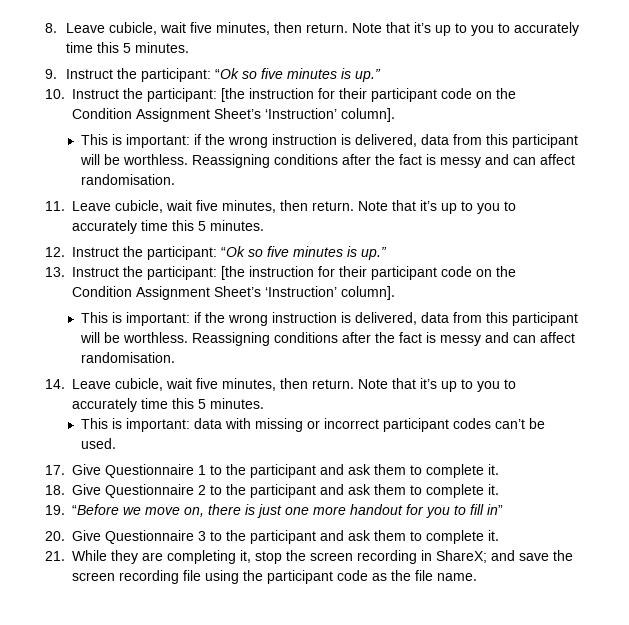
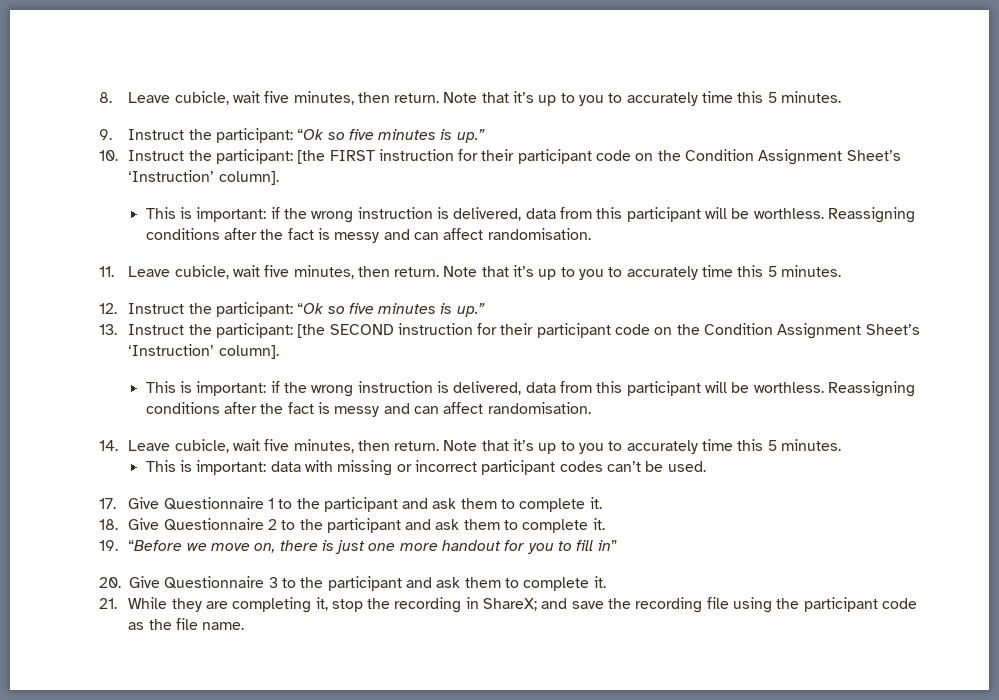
(246, 95) none -> [329,150,375,161] FIRST
(246, 273) none -> [329,324,394,335] SECOND
[310,552,354,561] screen -> (391, 603) none
[72,572,116,581] screen -> (632, 603) none

